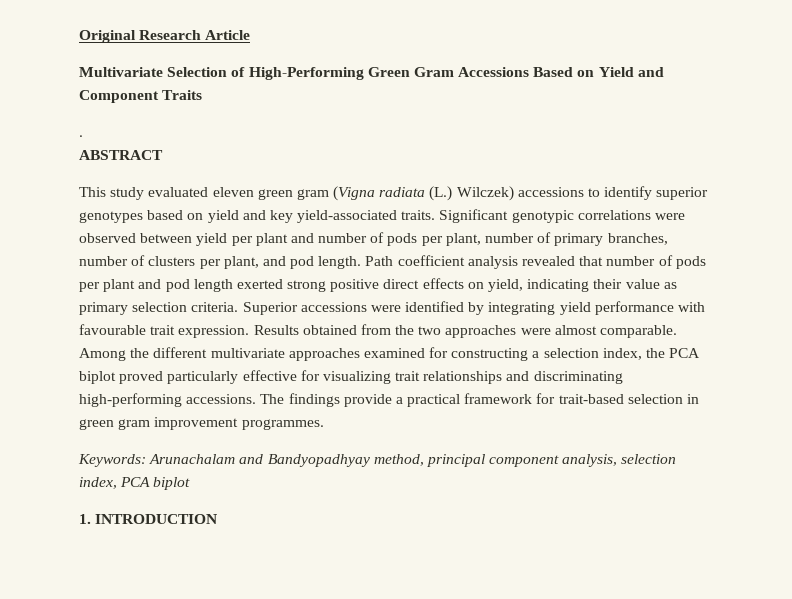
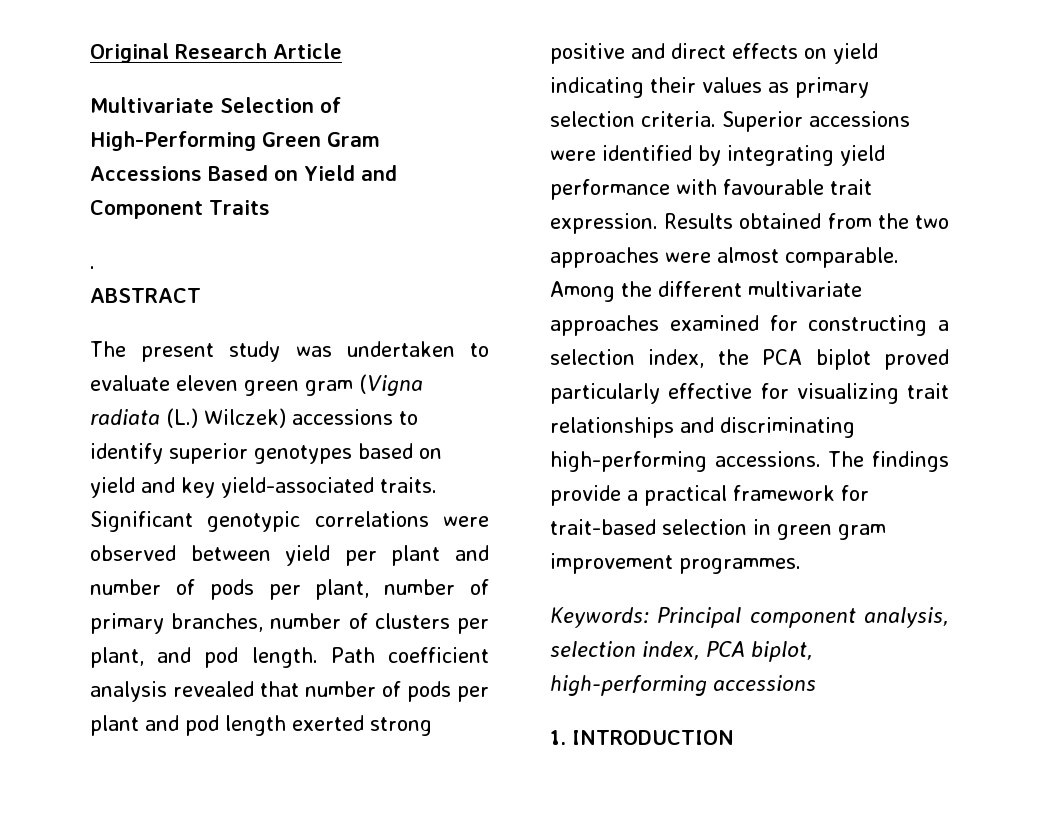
[79,187,209,200] This study evaluated -> [90,341,489,362] [90,375,170,391] The present study was undertaken to evaluate
(380, 285) none -> [631,43,665,59] and
[488,279,524,292] yield, -> [833,43,878,64] yield
[625,279,660,289] value -> [702,77,762,93] values
[149,454,485,467] Arunachalam and Bandyopadhyay method, principal -> [657,607,742,628] Principal
[153,477,191,490] biplot -> [751,641,813,662] [550,675,816,696] biplot, high-performing accessions

